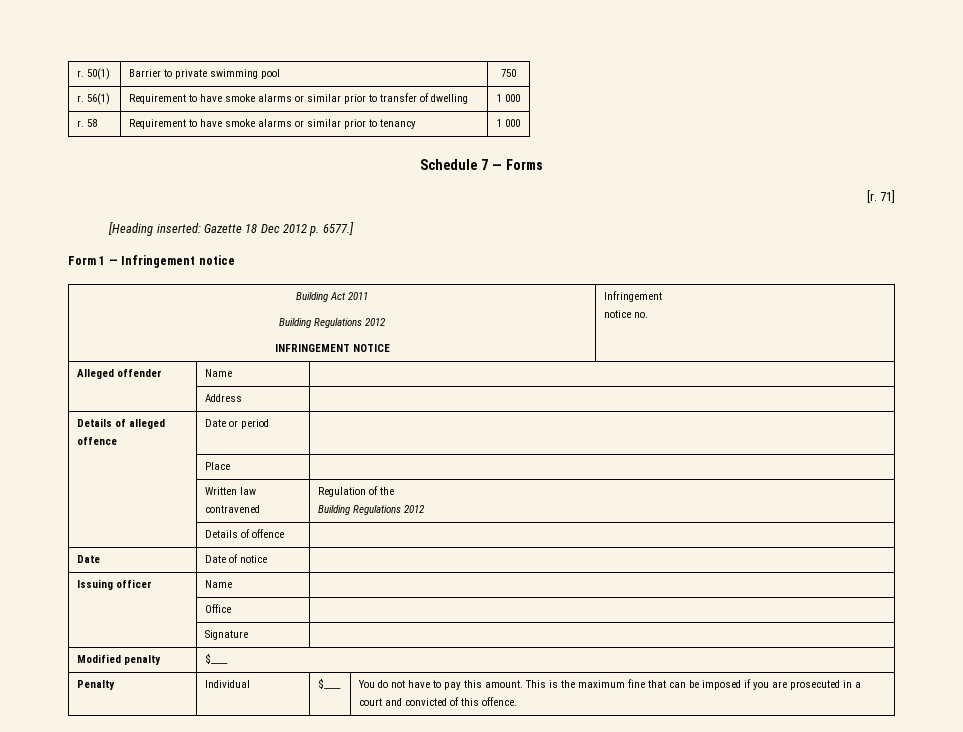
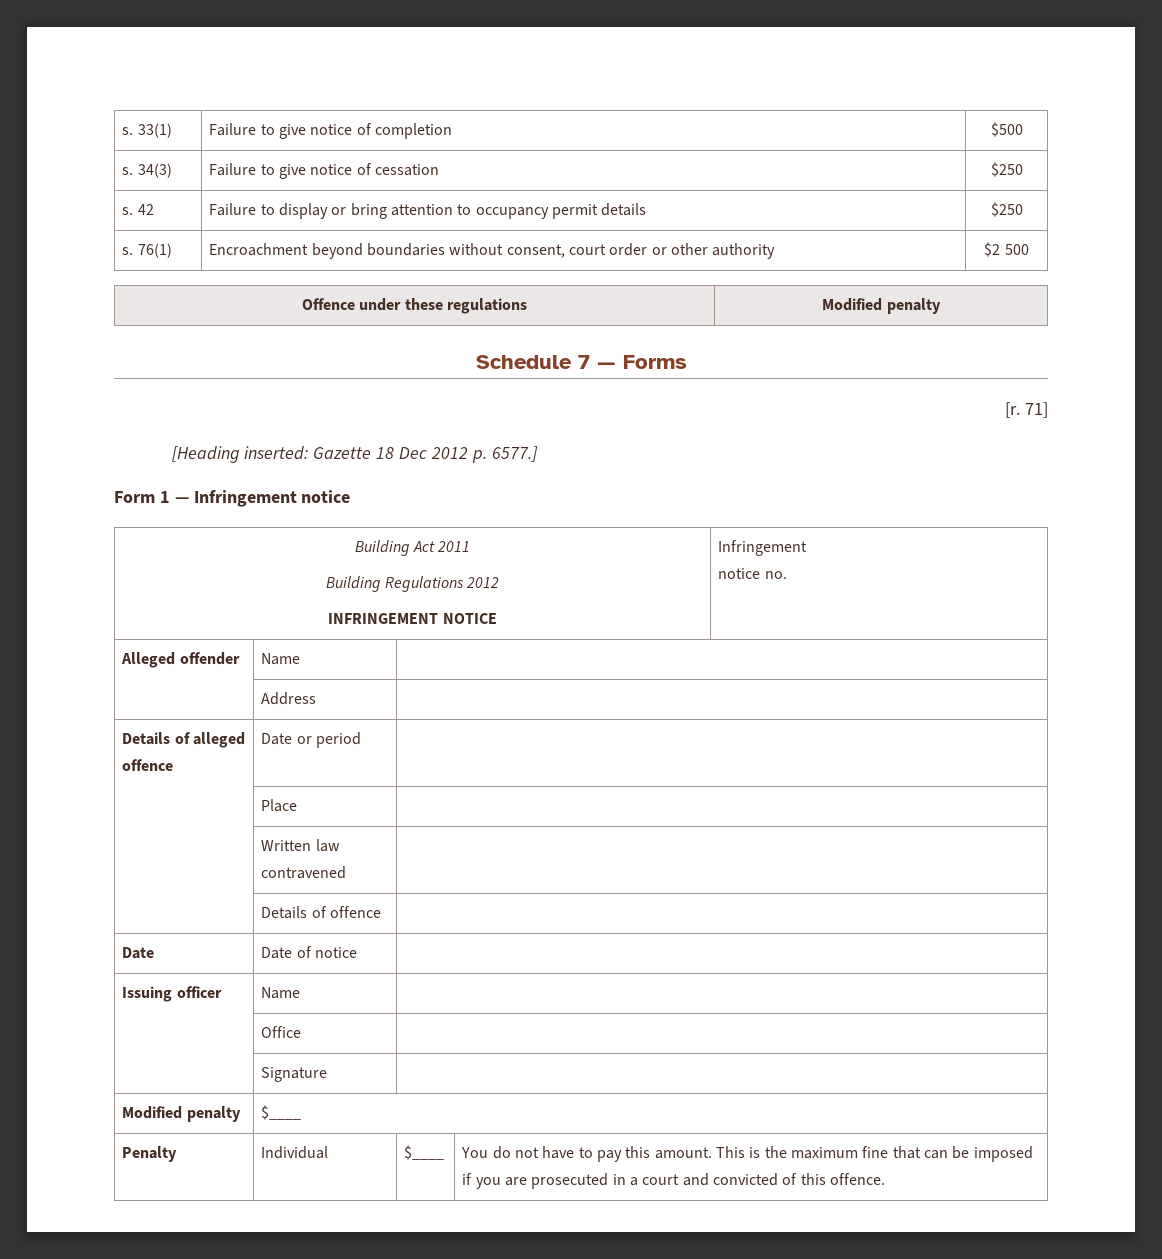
[76,68,110,80] [128,69,280,79] [501,69,516,77] [76,93,110,105] [128,93,468,104] [497,94,520,102] [76,119,97,127] [128,119,416,129] [497,119,520,127] r. 50(1) | Barrier to private swimming pool | 750 // r. 56(1) | Requirement to have smoke alarms or similar prior to transfer of dwelling | 1 000 // r. 58 | Requirement to have smoke alarms or similar prior to tenancy | 1 000 -> [122,123,172,138] [209,123,452,139] [990,122,1023,137] [122,163,172,178] [209,163,439,179] [990,162,1023,177] [122,204,154,215] [209,203,647,219] [990,202,1023,217] [122,243,172,258] [209,243,776,259] [984,242,1029,257] [302,298,527,314] [822,298,941,314] s. 33(1) | Failure to give notice of completion | $500 // s. 34(3) | Failure to give notice of cessation | $250 // s. 42 | Failure to display or bring attention to occupancy permit details | $250 // s. 76(1) | Encroachment beyond boundaries without consent, court order or other authority | $2 500 // Offence under these regulations | Modified penalty
[317,486,394,497] [317,505,425,515] Regulation of the // Building Regulations 2012 -> (347, 872) none

